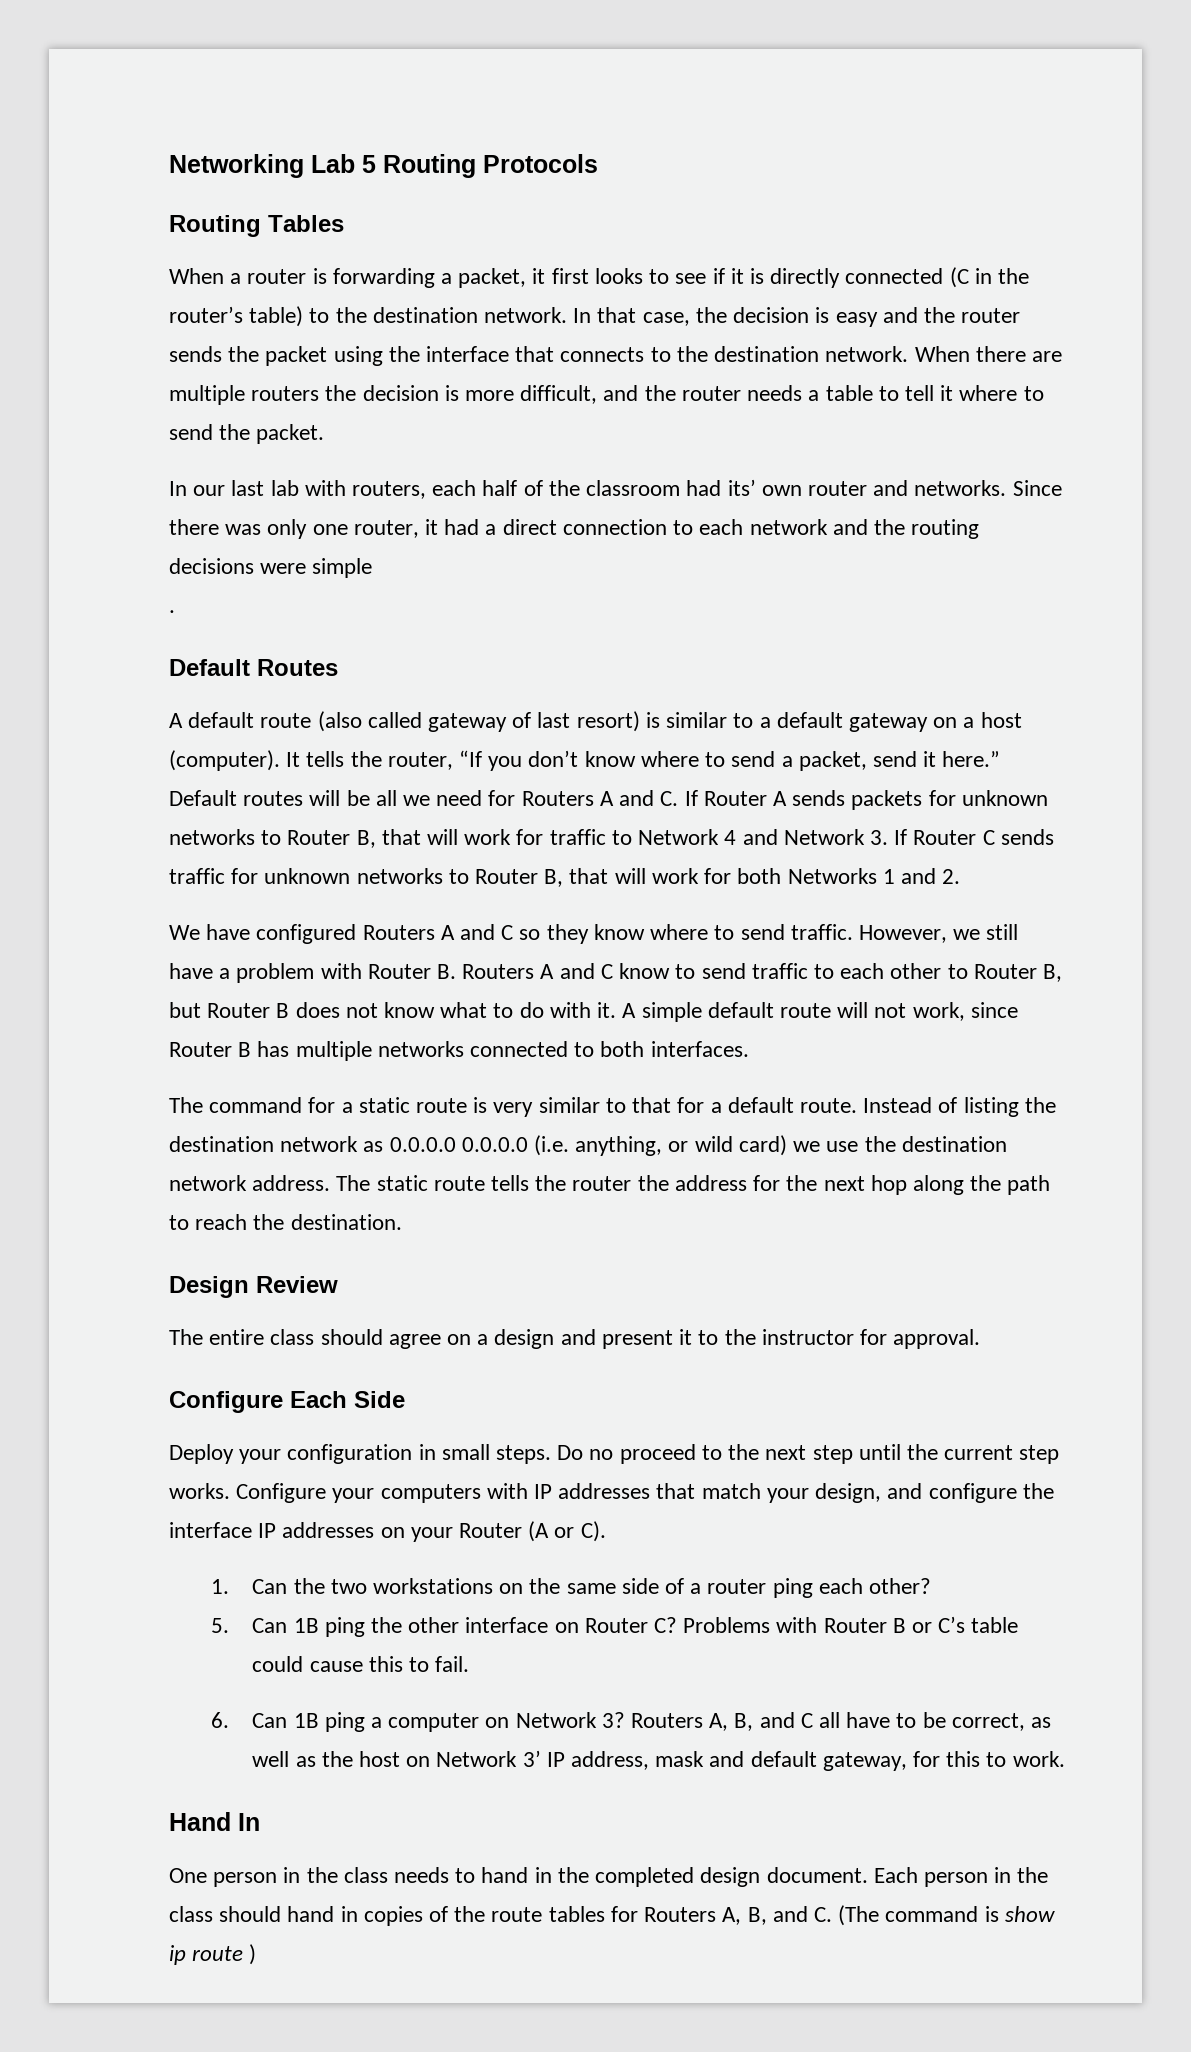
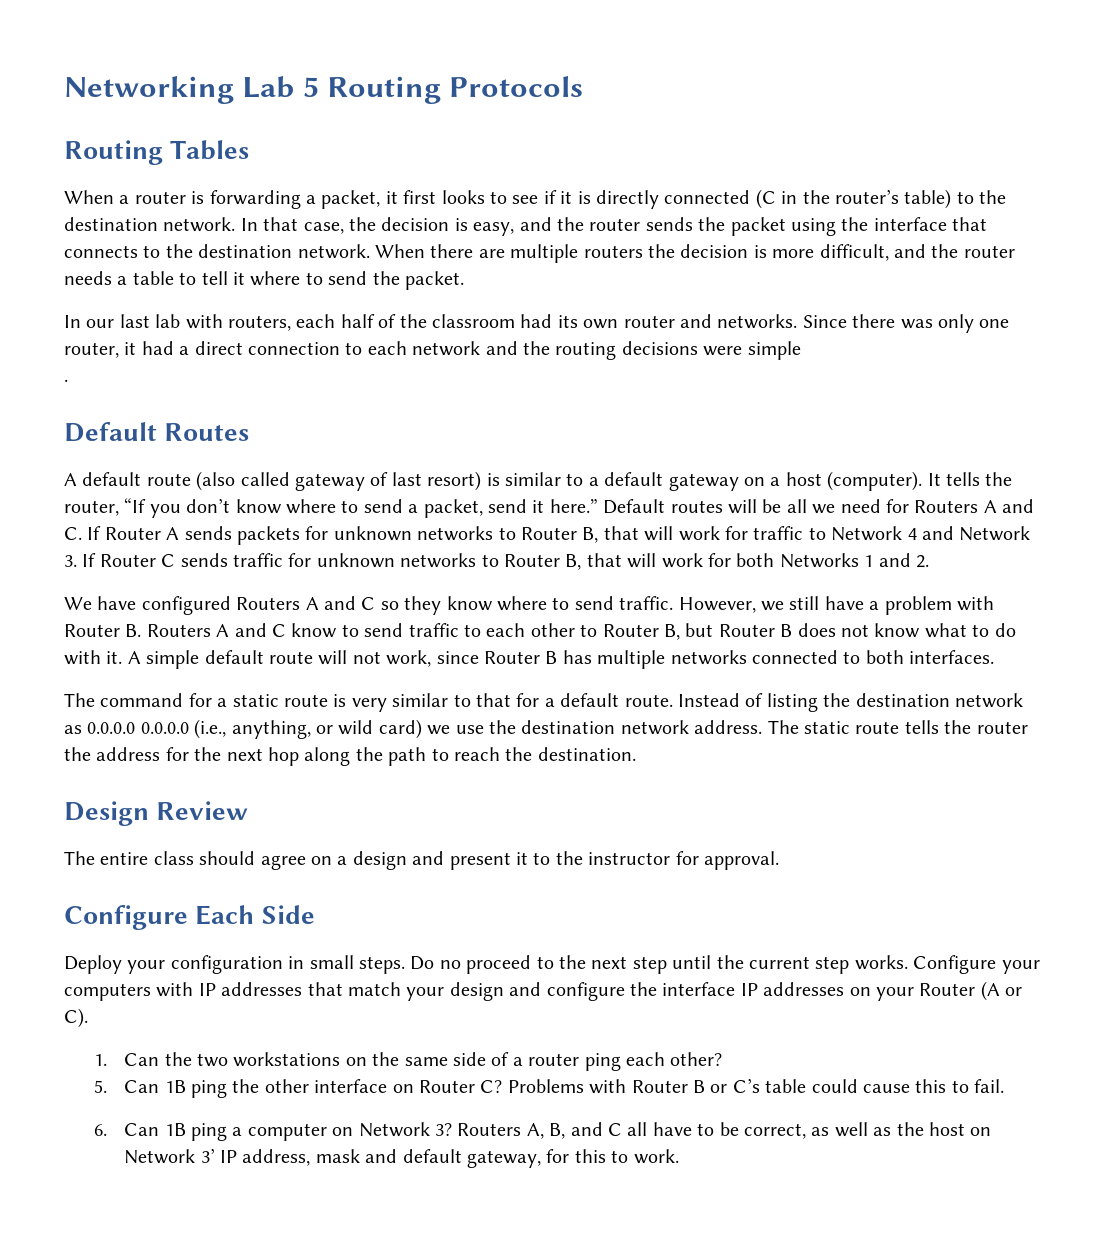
[835,312,878,327] easy -> [473,222,515,236] easy,
[727,479,756,496] its’ -> [557,315,578,328] its
[534,1135,570,1156] (i.e. -> [194,719,227,739] (i.e.,
[815,1483,882,1503] design, -> [449,982,504,1001] design
[169,1812,260,1831] [169,1867,1049,1887] [169,1905,1055,1926] [169,1944,257,1965] // Hand In // One person in the class needs to hand in the completed design document. Each person in the class should hand in copies of the route tables for Routers A, B, and C. (The command is show ip route ) -> (679, 1156) none

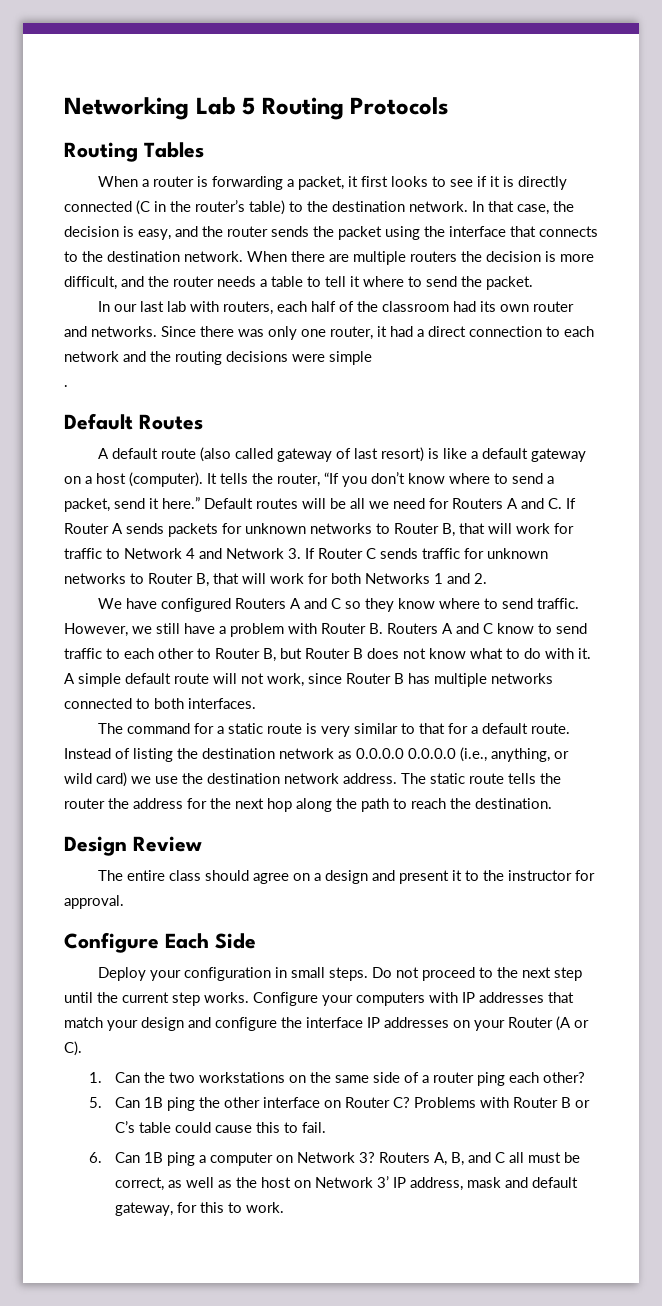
[504,472,584,486] similar to -> [442,448,467,459] like
[439,960,461,969] no -> [395,967,419,978] not
[652,1122,715,1136] have to -> [527,1152,561,1163] must

